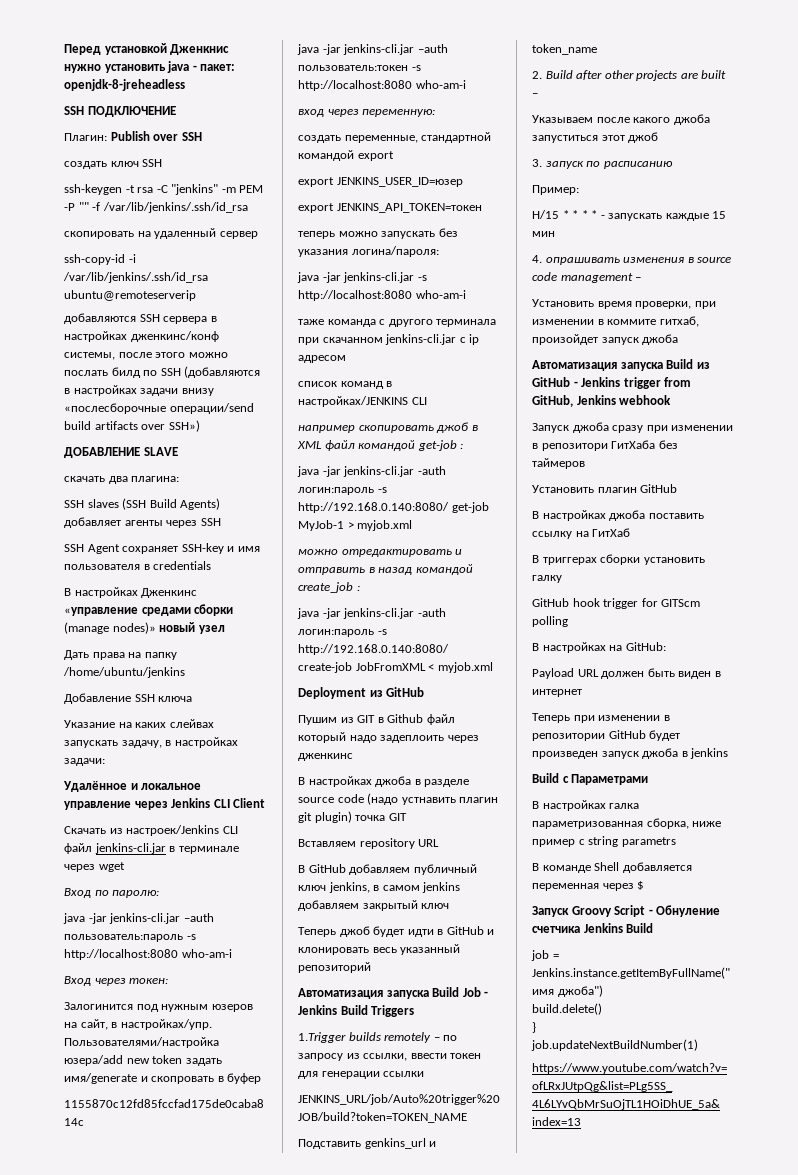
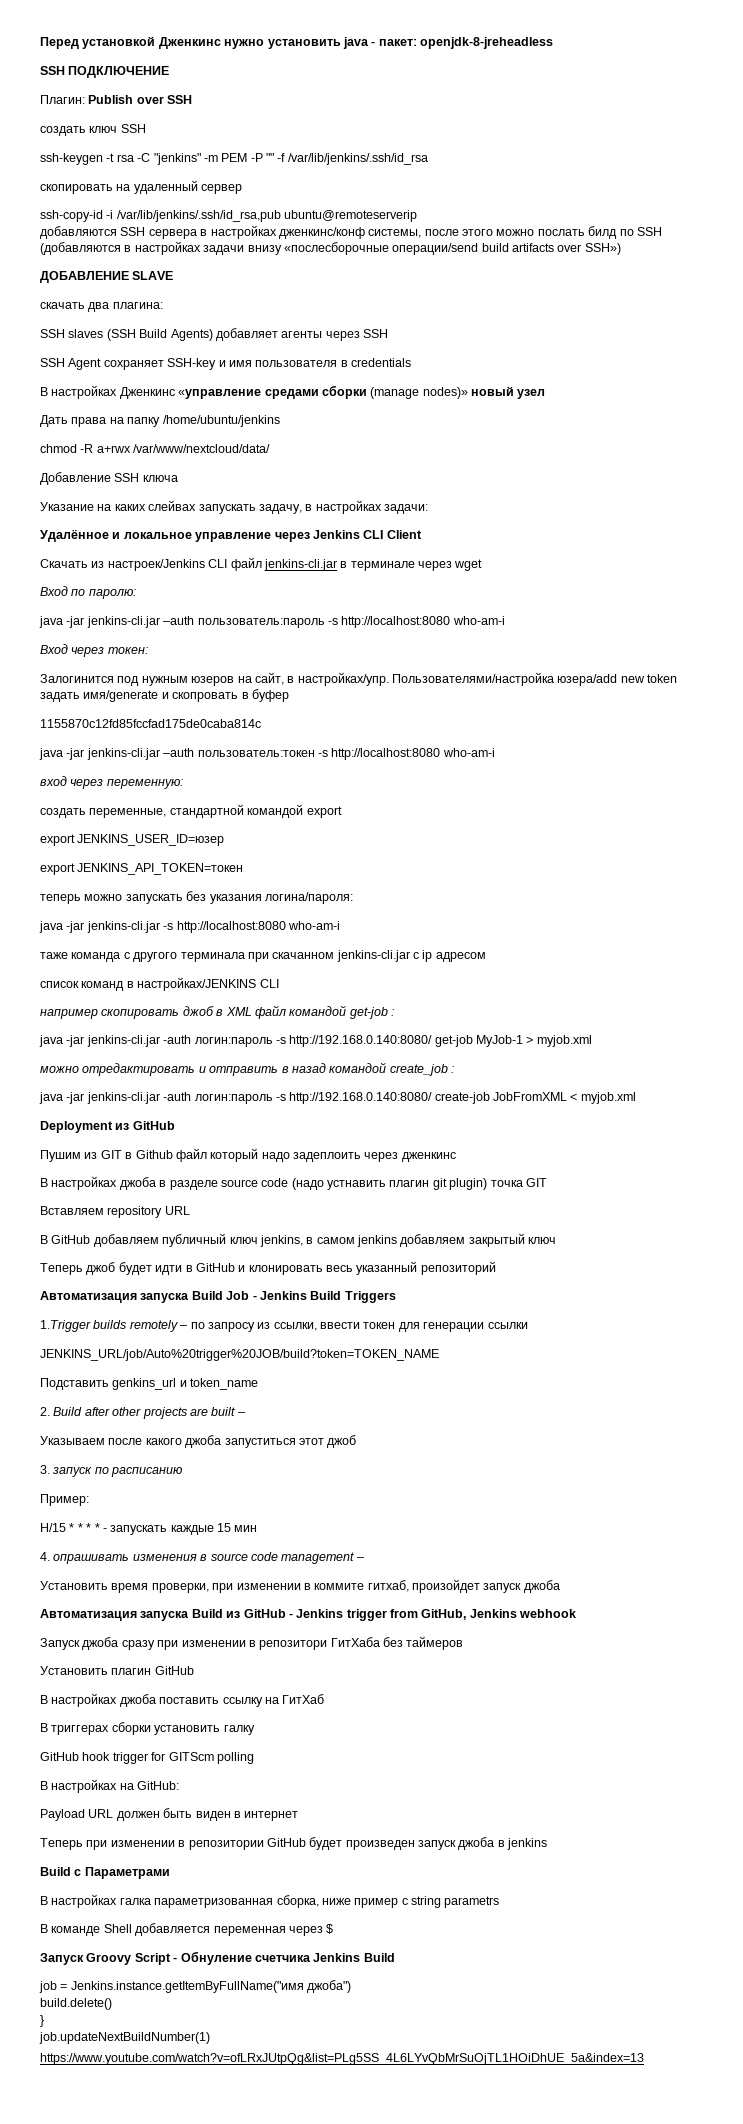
[170,44,230,55] Дженкнис -> [158,37,221,49] Дженкинс
[63,272,208,283] /var/lib/jenkins/.ssh/id_rsa -> [116,210,281,222] /var/lib/jenkins/.ssh/id_rsa,pub
(185, 672) none -> [40,444,271,453] // chmod -R a+rwx /var/www/nextcloud/data/

